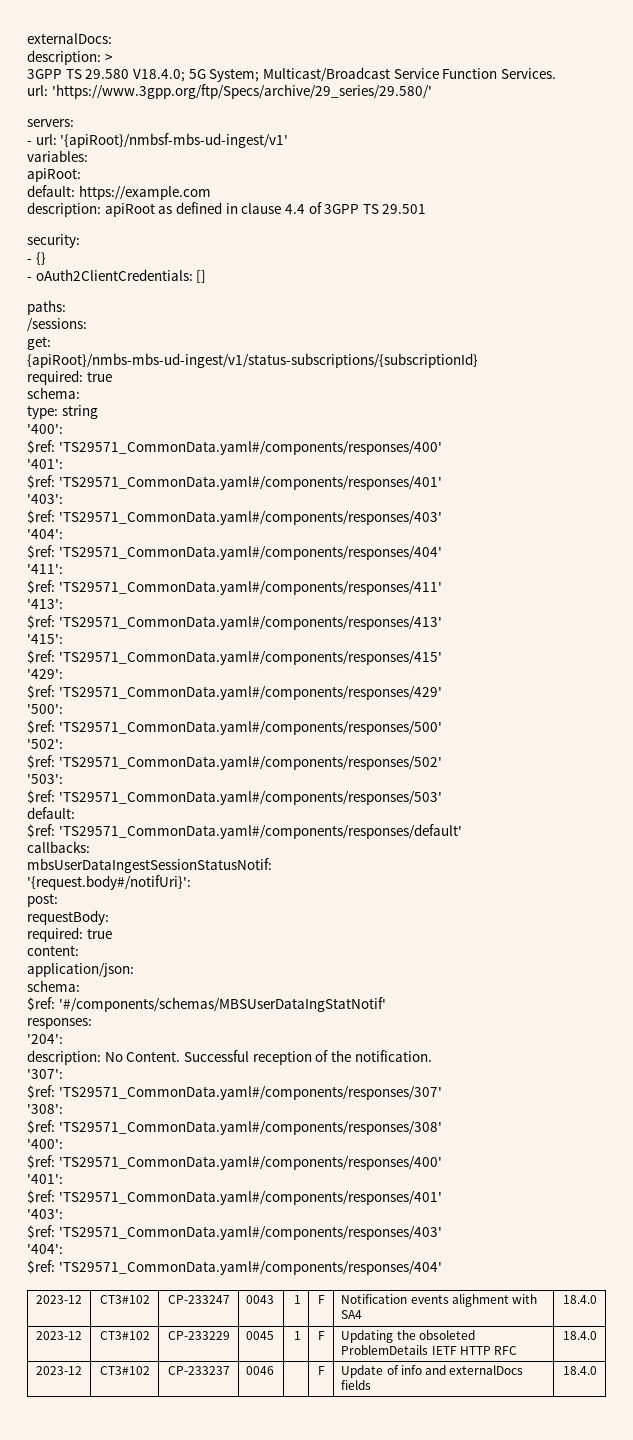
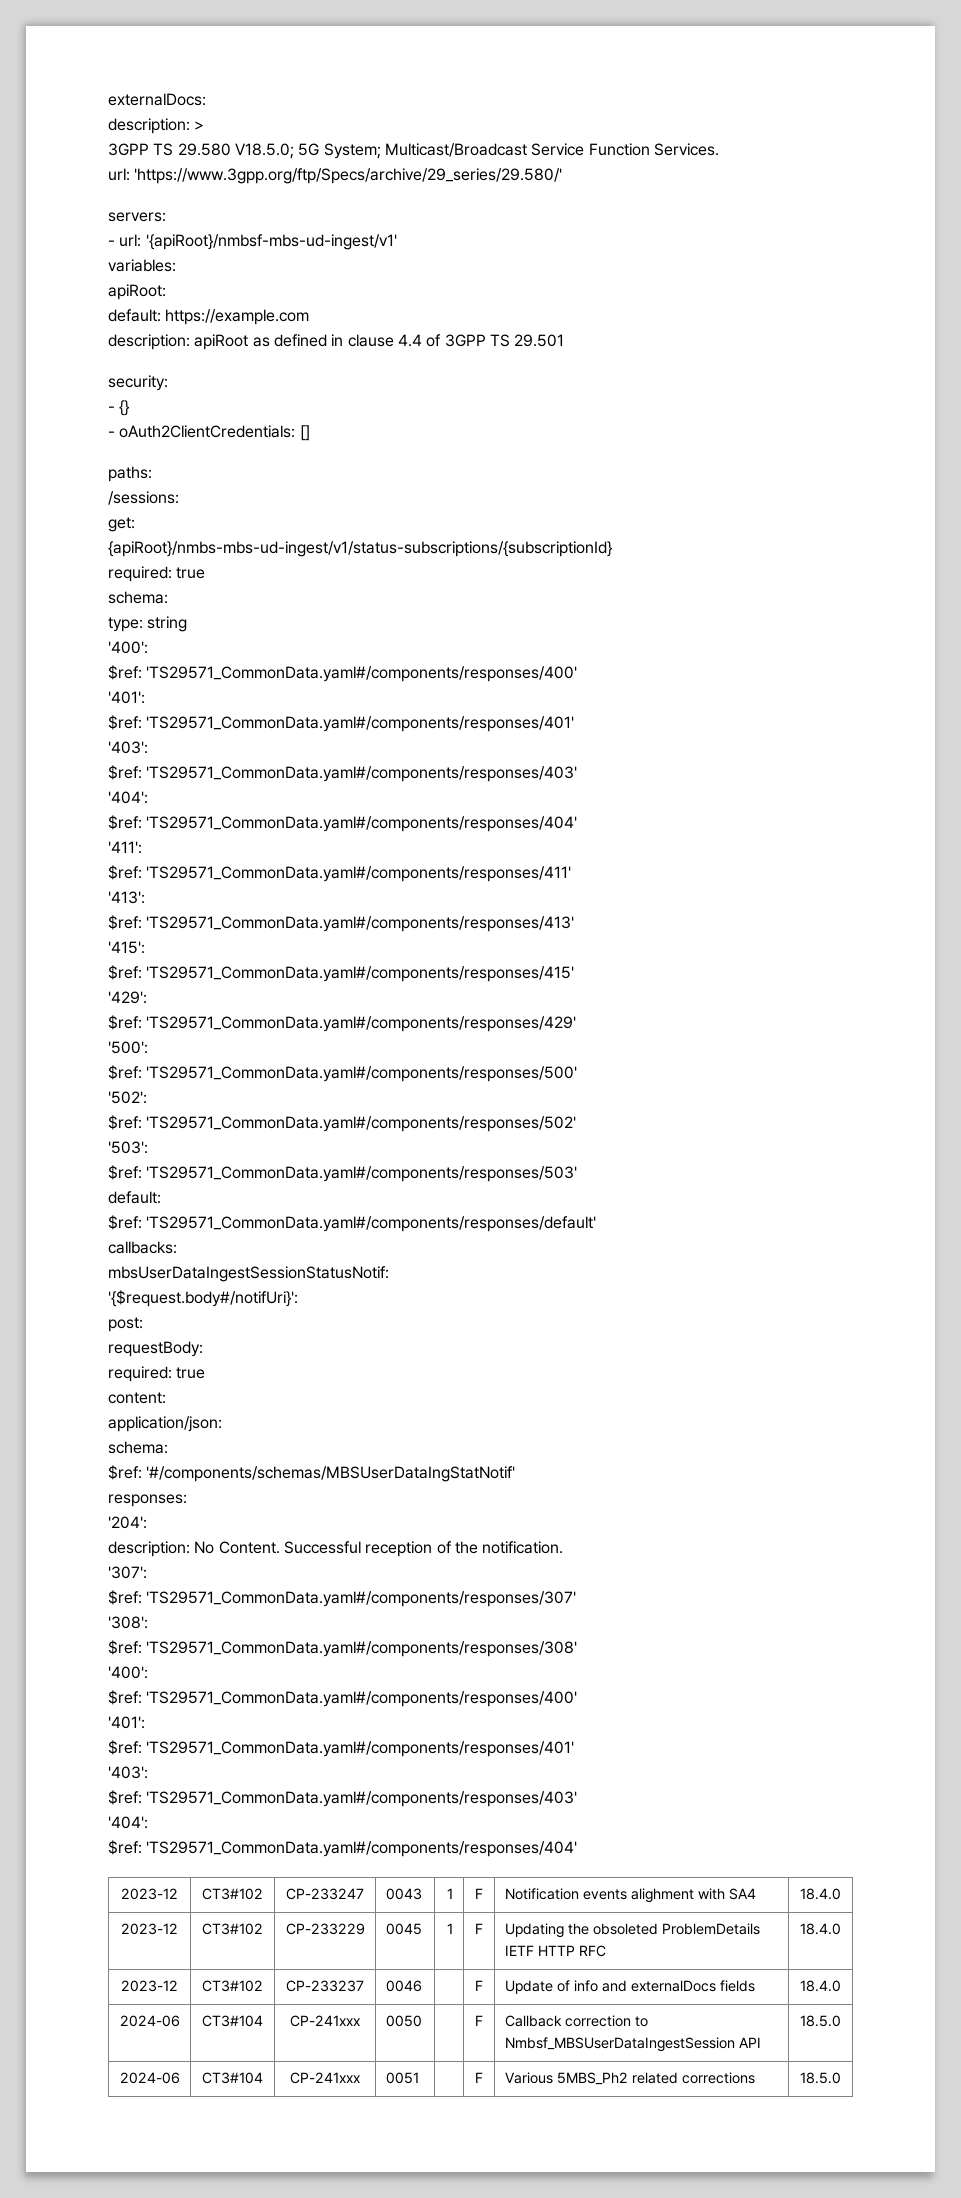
[132,69,185,82] V18.4.0; -> [234,143,294,159] V18.5.0;
[27,875,191,890] '{request.body#/notifUri}': -> [108,1290,298,1307] '{$request.body#/notifUri}':
(597, 1370) none -> [119,2015,180,2027] [202,2015,263,2027] [290,2015,360,2027] [385,2015,422,2027] [475,2015,483,2026] [504,2015,648,2027] [504,2037,761,2052] [800,2015,841,2027] [119,2072,180,2084] [202,2072,263,2084] [290,2072,360,2084] [385,2072,419,2084] [475,2072,483,2083] [504,2072,755,2085] [800,2072,841,2084] // 2024-06 | CT3#104 | CP-241xxx | 0050 | | F | Callback correction to Nmbsf_MBSUserDataIngestSession API | 18.5.0 // 2024-06 | CT3#104 | CP-241xxx | 0051 | | F | Various 5MBS_Ph2 related corrections | 18.5.0

